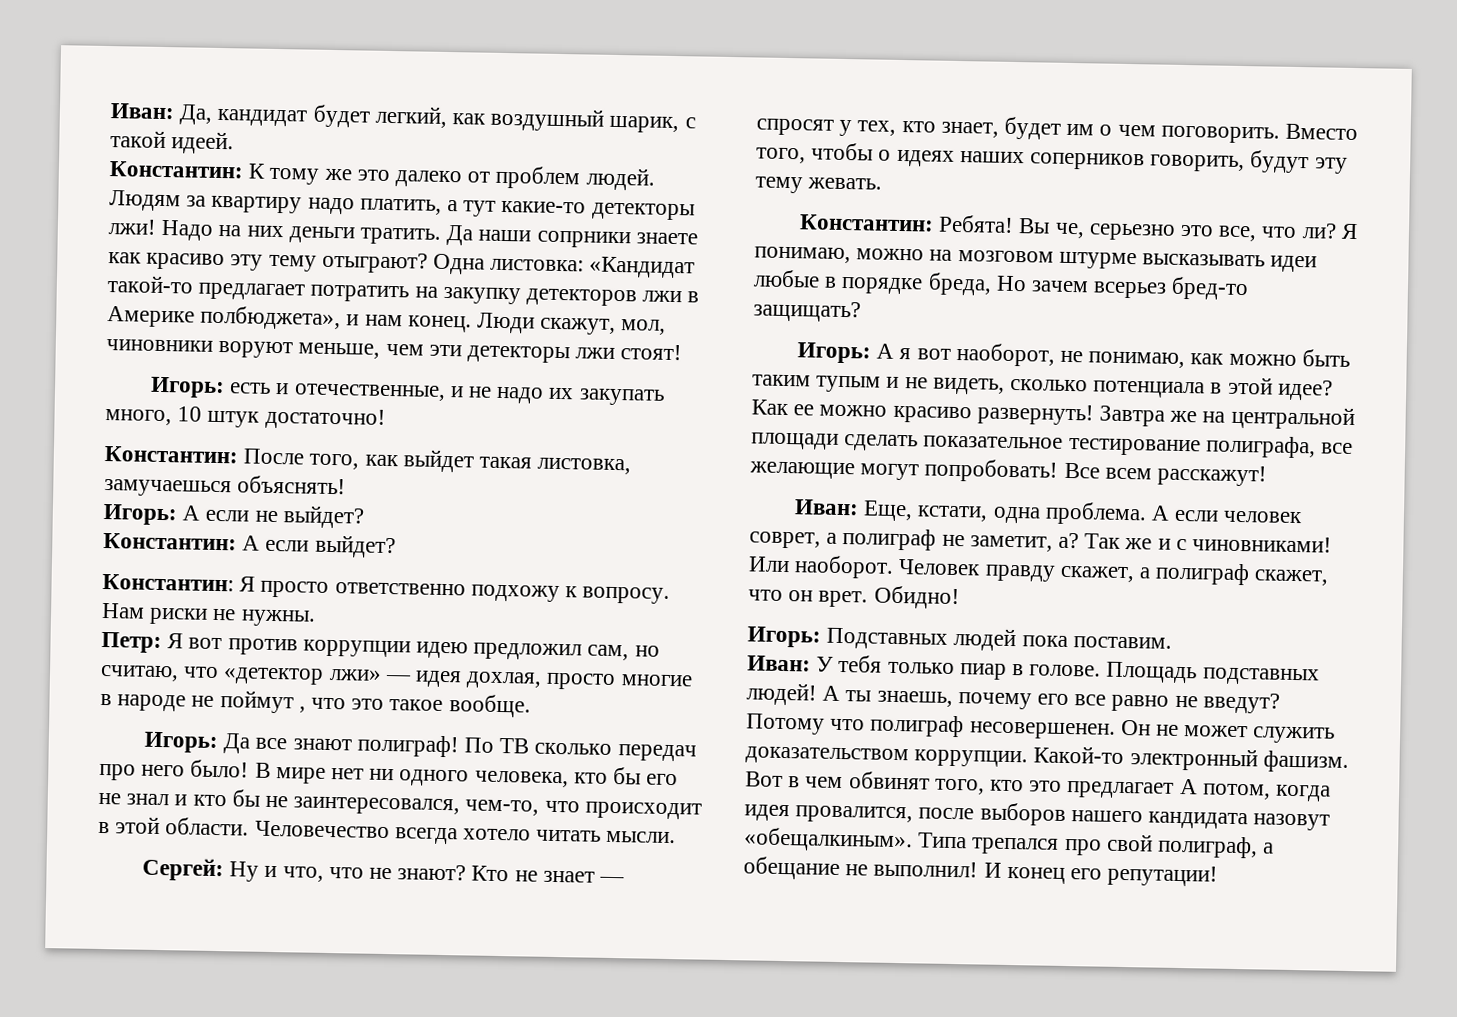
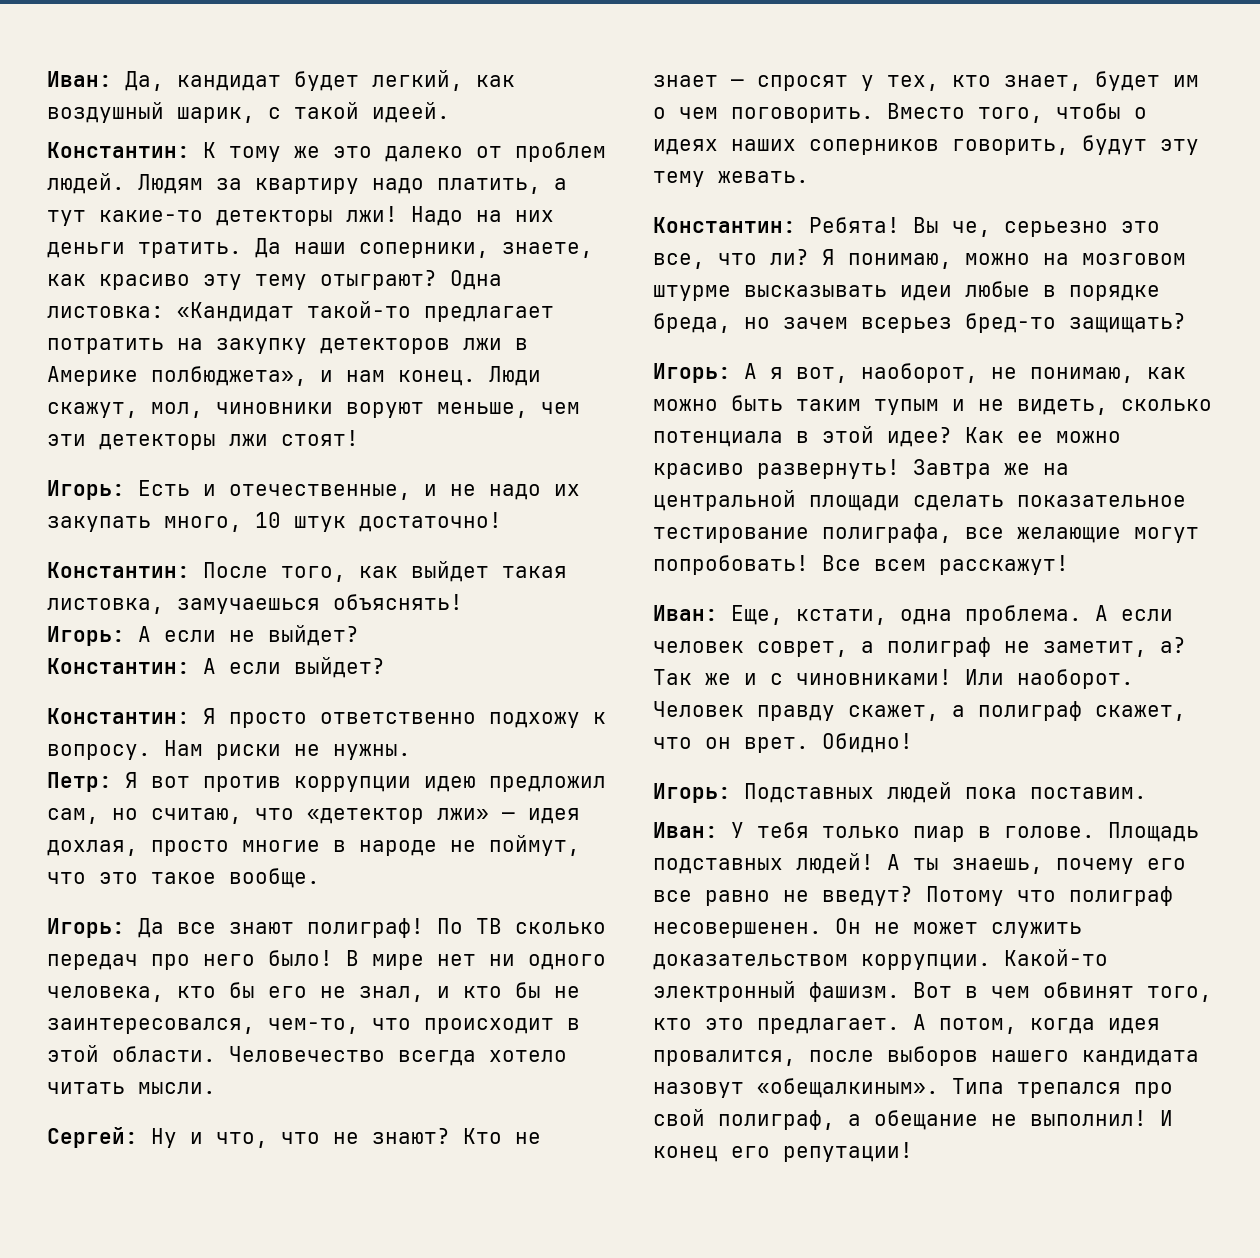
[536,230,698,249] сопрники знаете -> [359,242,593,258] соперники, знаете,
[229,382,272,394] есть -> [138,480,190,496] Есть
[219,690,306,714] поймут , -> [489,835,580,856] поймут,
[126,793,170,806] знал -> [359,986,424,1002] знал,
[995,275,1027,292] Но -> [744,317,770,329] но
[916,348,951,360] вот -> [796,367,848,383] вот,
[1066,781,1175,799] предлагает -> [757,1018,900,1034] предлагает.

